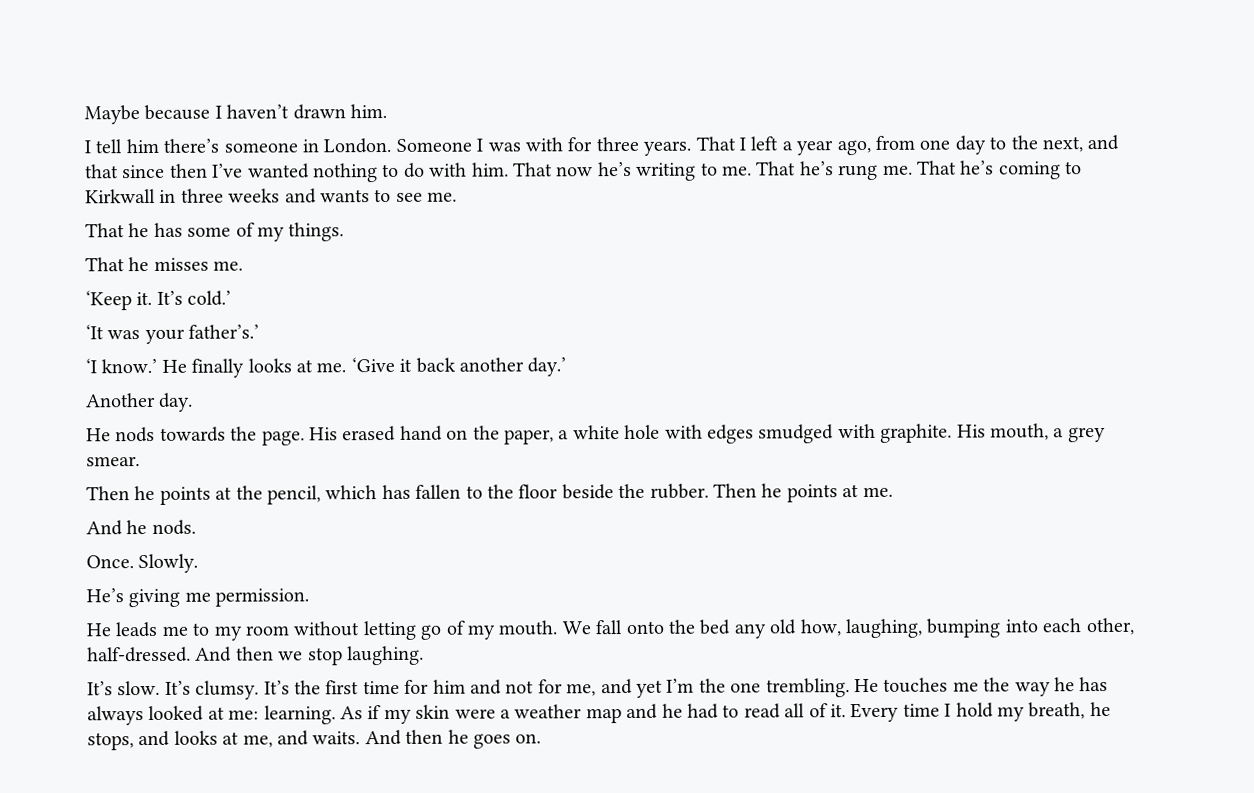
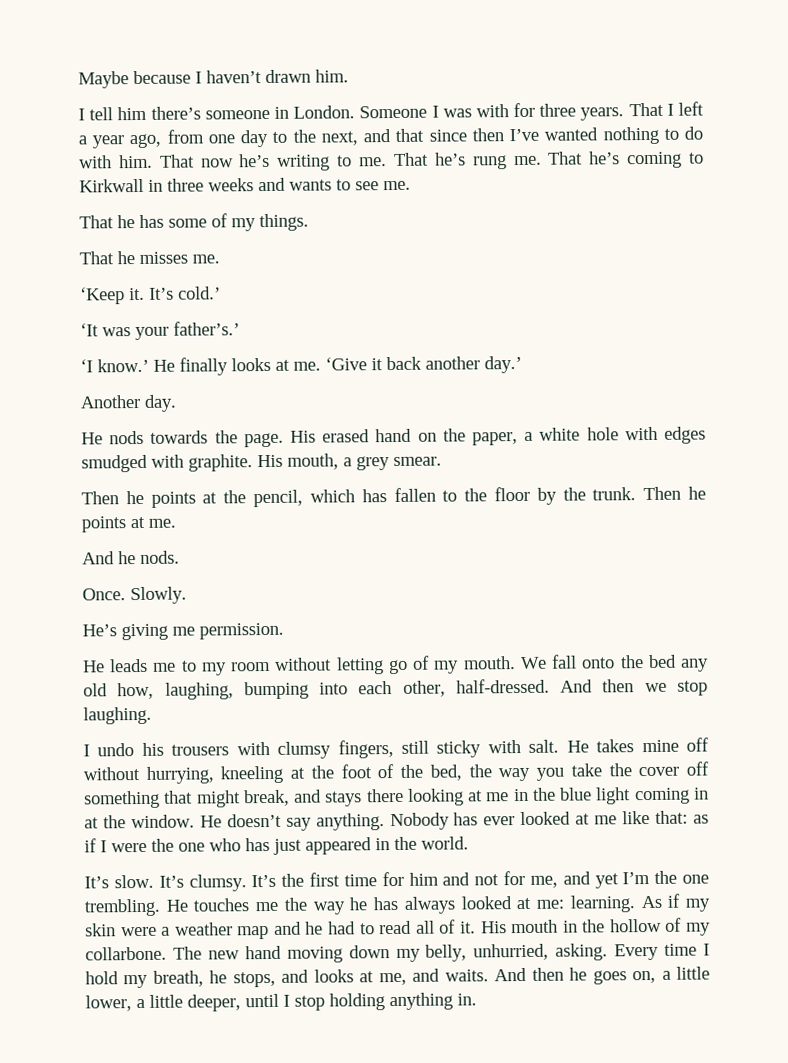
[561,483,709,500] beside the rubber. -> [536,487,637,505] by the trunk.
(424, 655) none -> [83,737,710,759] [83,761,710,784] [84,787,709,809] [84,810,709,831] [84,836,469,855] // I undo his trousers with clumsy fingers, still sticky with salt. He takes mine off without hurrying, kneeling at the foot of the bed, the way you take the cover off something that might break, and stays there looking at me in the blue light coming in at the window. He doesn’t say anything. Nobody has ever looked at me like that: as if I were the one who has just appeared in the world.
(846, 711) none -> [480,917,711,936] [85,943,609,963] His mouth in the hollow of my collarbone. The new hand moving down my belly, unhurried, asking.
[515,733,542,744] on. -> [632,966,711,984] [85,992,477,1012] on, a little lower, a little deeper, until I stop holding anything in.

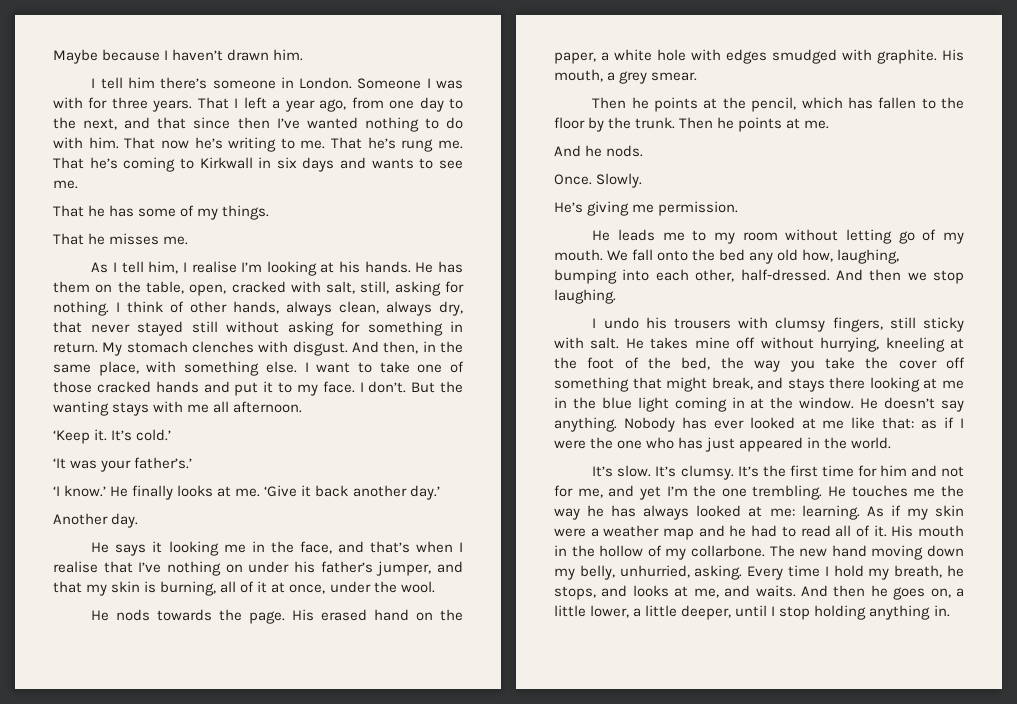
[167,178,254,192] three weeks -> [276,157,335,172] six days
(220, 259) none -> [91,261,463,276] [53,281,465,296] [53,301,463,316] [53,321,463,336] [53,341,463,356] [53,361,464,376] [53,381,463,396] [53,401,303,416] // As I tell him, I realise I’m looking at his hands. He has them on the table, open, cracked with salt, still, asking for nothing. I think of other hands, always clean, always dry, that never stayed still without asking for something in return. My stomach clenches with disgust. And then, in the same place, with something else. I want to take one of those cracked hands and put it to my face. I don’t. But the wanting stays with me all afternoon.
(177, 403) none -> [91,541,463,556] [53,561,464,576] [53,581,435,596] // He says it looking me in the face, and that’s when I realise that I’ve nothing on under his father’s jumper, and that my skin is burning, all of it at once, under the wool.

